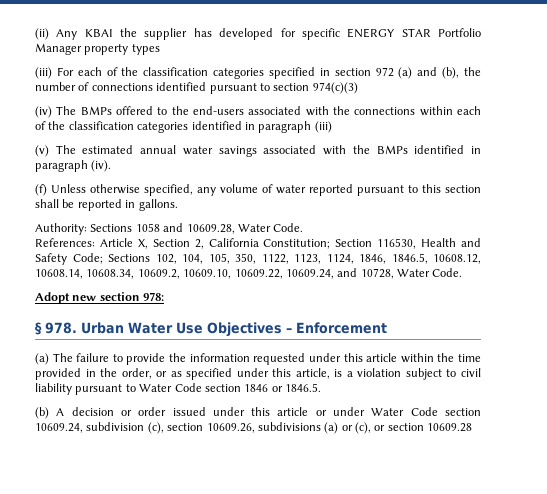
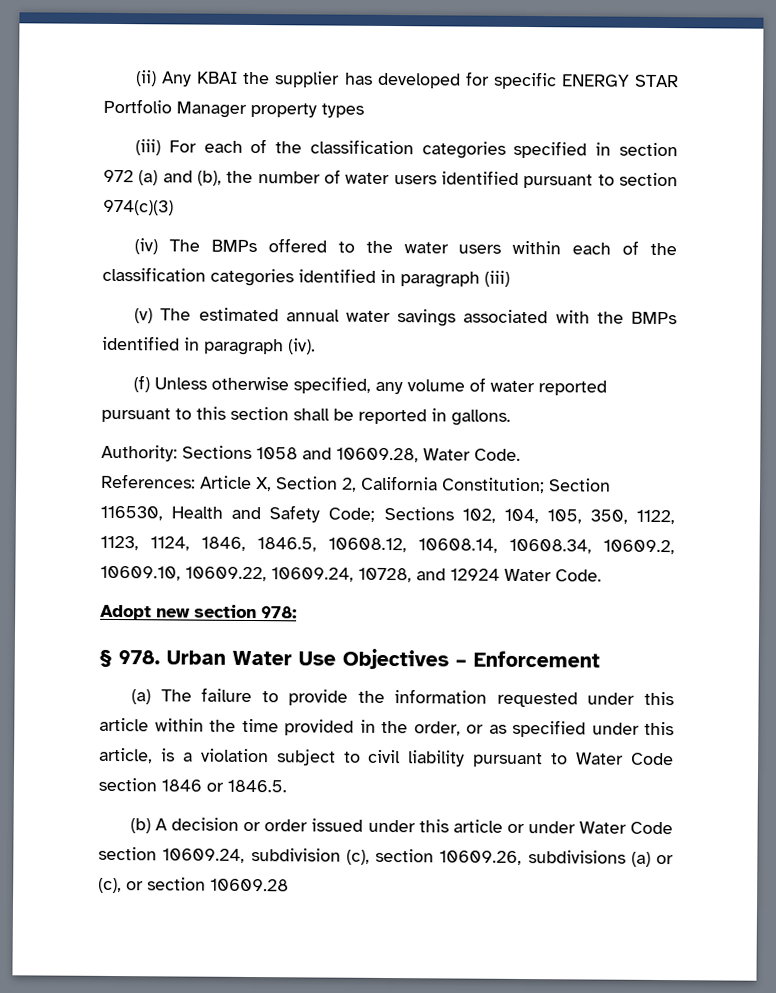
[91,83,153,91] connections -> [345,172,437,185] water users
[193,106,416,116] end-users associated with the connections -> [403,242,502,254] water users
[337,268,394,279] and 10728, -> [358,567,500,583] 10728, and 12924

